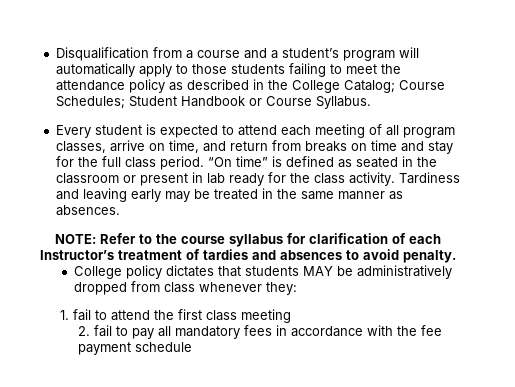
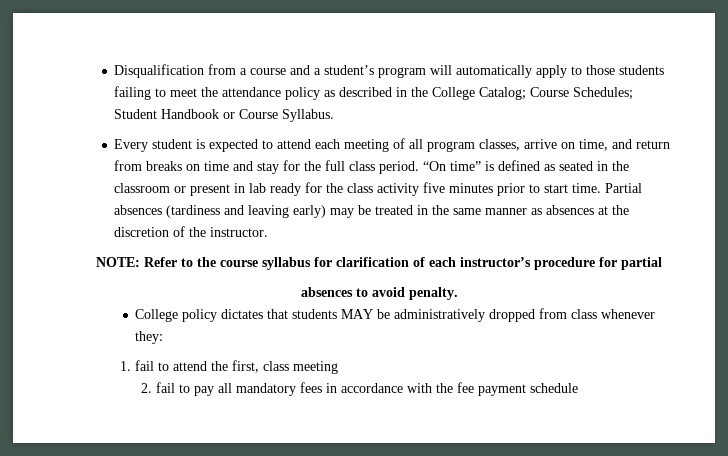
[349,172,461,186] activity. Tardiness -> [377,182,643,196] [114,205,221,218] activity five minutes prior to start time. Partial absences (tardiness
[131,189,162,202] early -> [293,205,327,218] early)
[56,205,121,216] absences. -> [546,205,630,215] [114,226,269,237] absences at the discretion of the instructor.
[39,249,276,260] Instructor’s treatment of tardies and -> [460,257,662,270] instructor’s procedure for partial //
[177,309,202,320] first -> [231,360,259,373] first,

